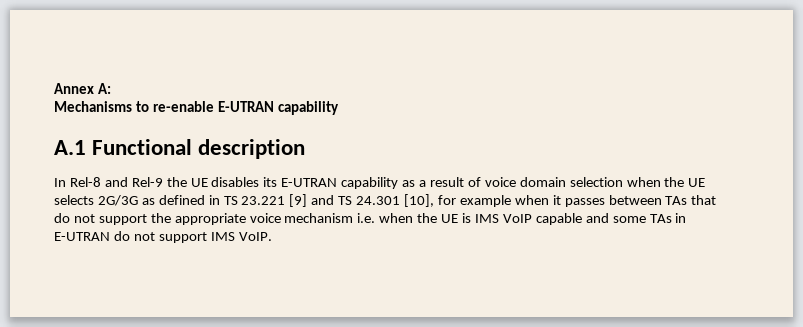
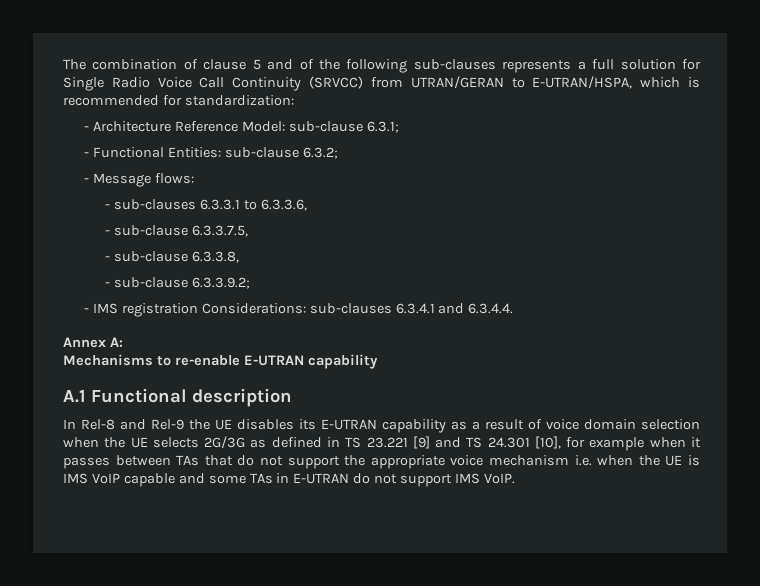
(54, 88) none -> [63,59,701,73] [63,76,700,91] [63,95,294,106] [83,121,399,133] [83,147,338,159] [83,173,194,187] [104,199,307,211] [104,225,248,237] [104,251,239,263] [104,277,250,289] [83,303,514,317] The combination of clause 5 and of the following sub-clauses represents a full solution for Single Radio Voice Call Continuity (SRVCC) from UTRAN/GERAN to E-UTRAN/HSPA, which is recommended for standardization: // - Architecture Reference Model: sub-clause 6.3.1; // - Functional Entities: sub-clause 6.3.2; // - Message flows: // - sub-clauses 6.3.3.1 to 6.3.3.6, // - sub-clause 6.3.3.7.5, // - sub-clause 6.3.3.8, // - sub-clause 6.3.3.9.2; // - IMS registration Considerations: sub-clauses 6.3.4.1 and 6.3.4.4. //

